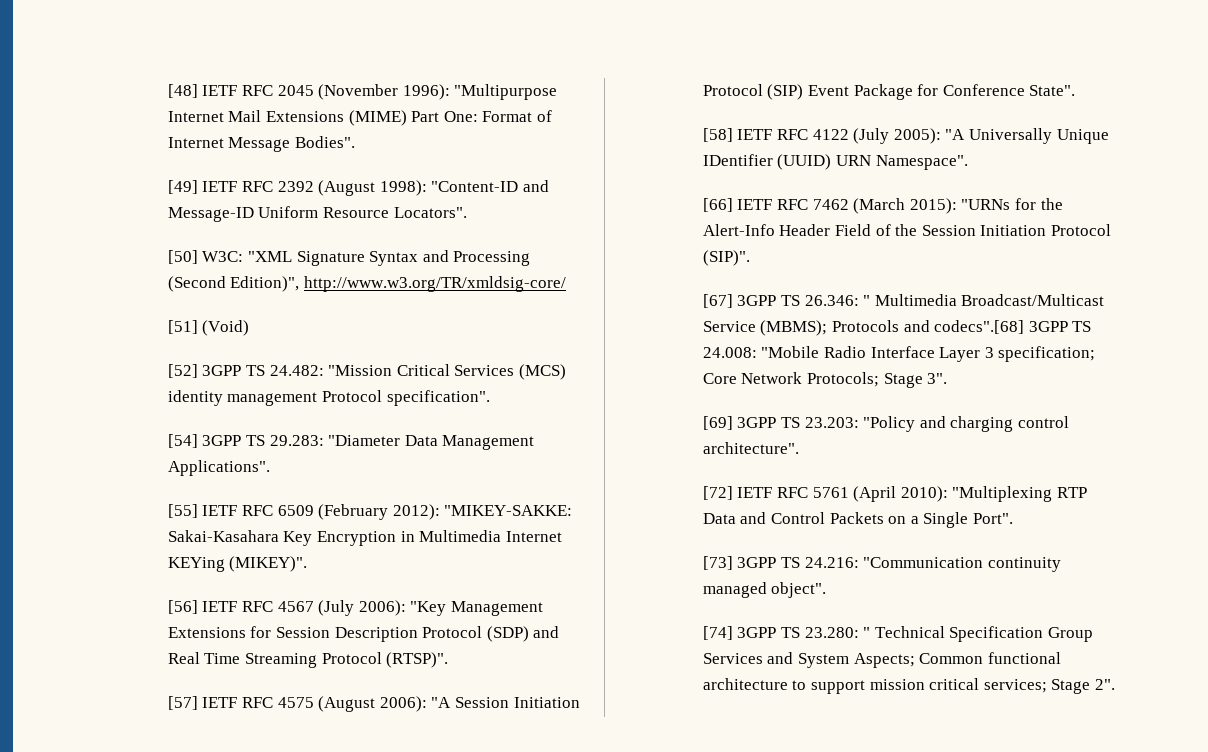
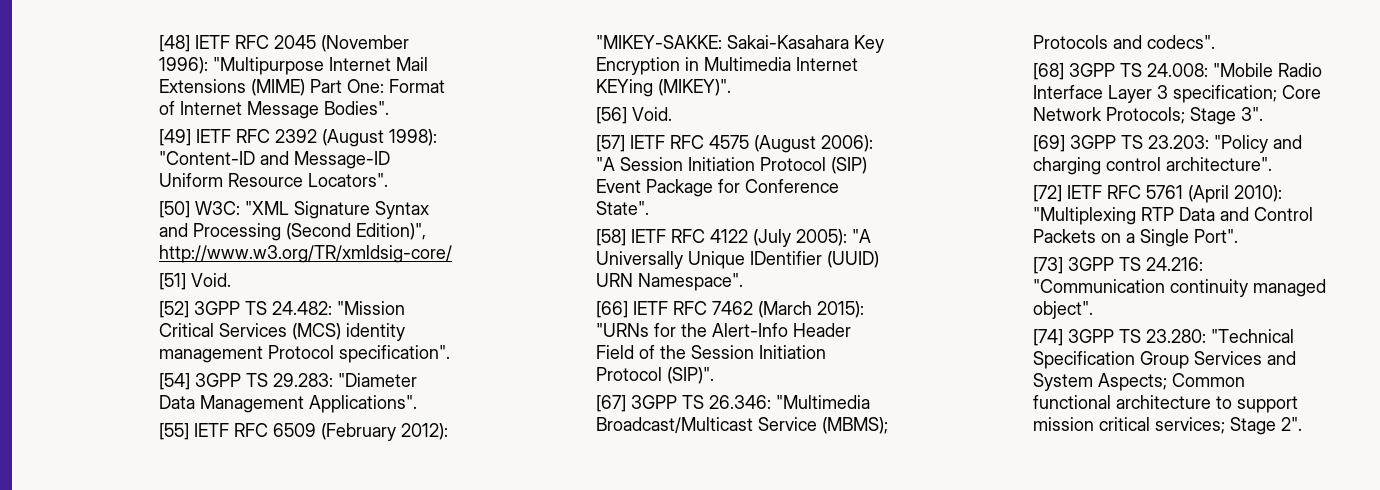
[202,320,250,336] (Void) -> [191,273,232,287] Void.
[202,600,543,616] [167,626,560,642] [167,652,449,668] IETF RFC 4567 (July 2006): "Key Management Extensions for Session Description Protocol (SDP) and Real Time Streaming Protocol (RTSP)". -> [632,107,673,121] Void.
[863,294,957,306] " Multimedia -> [776,395,871,409] "Multimedia
[934,320,1025,334] codecs".[68] -> [1147,35,1216,49] [1033,63,1065,80] codecs". // [68]
[863,626,945,638] " Technical -> [1211,329,1295,343] "Technical

